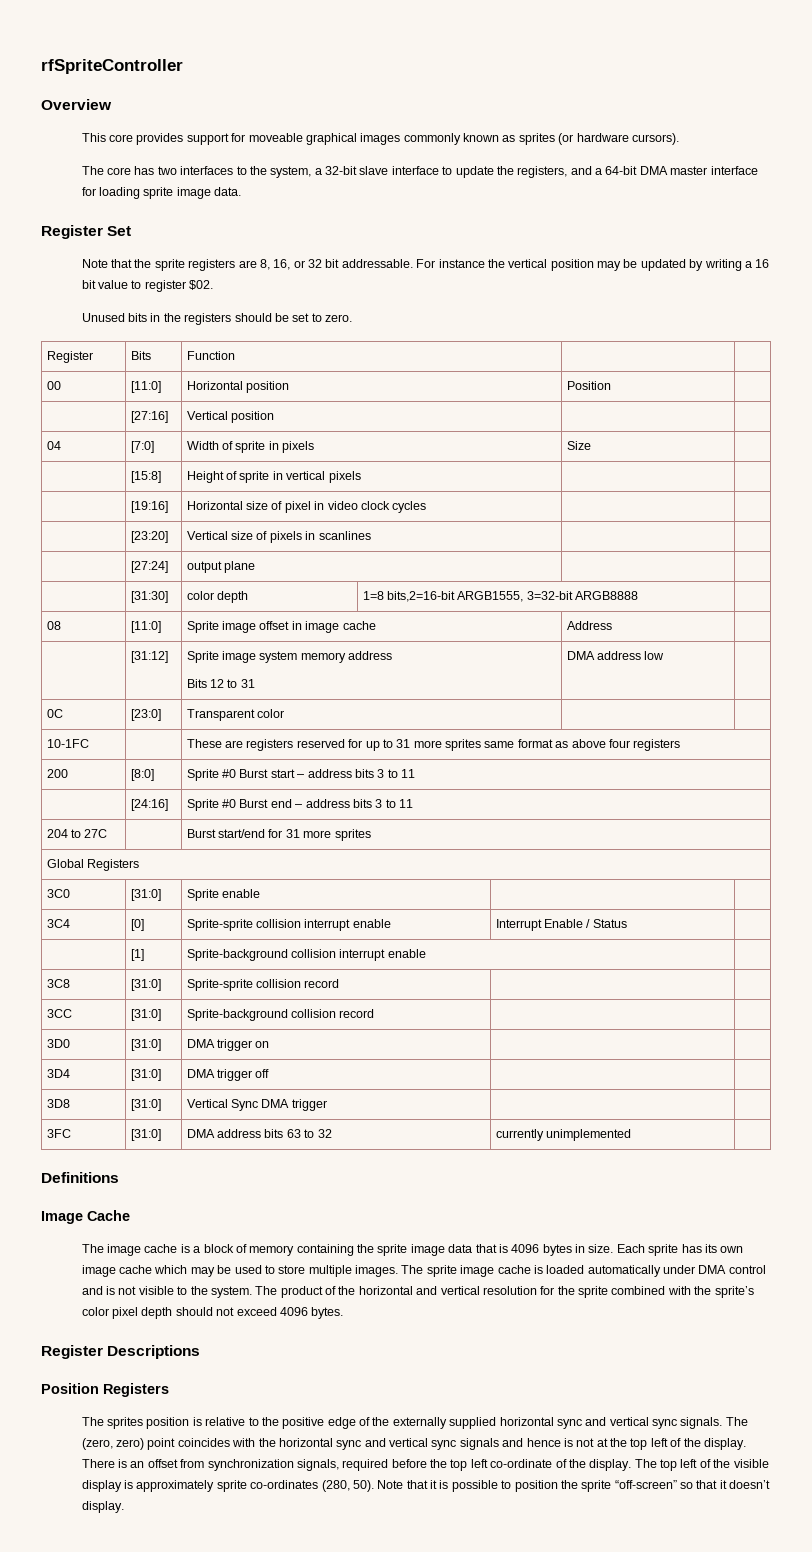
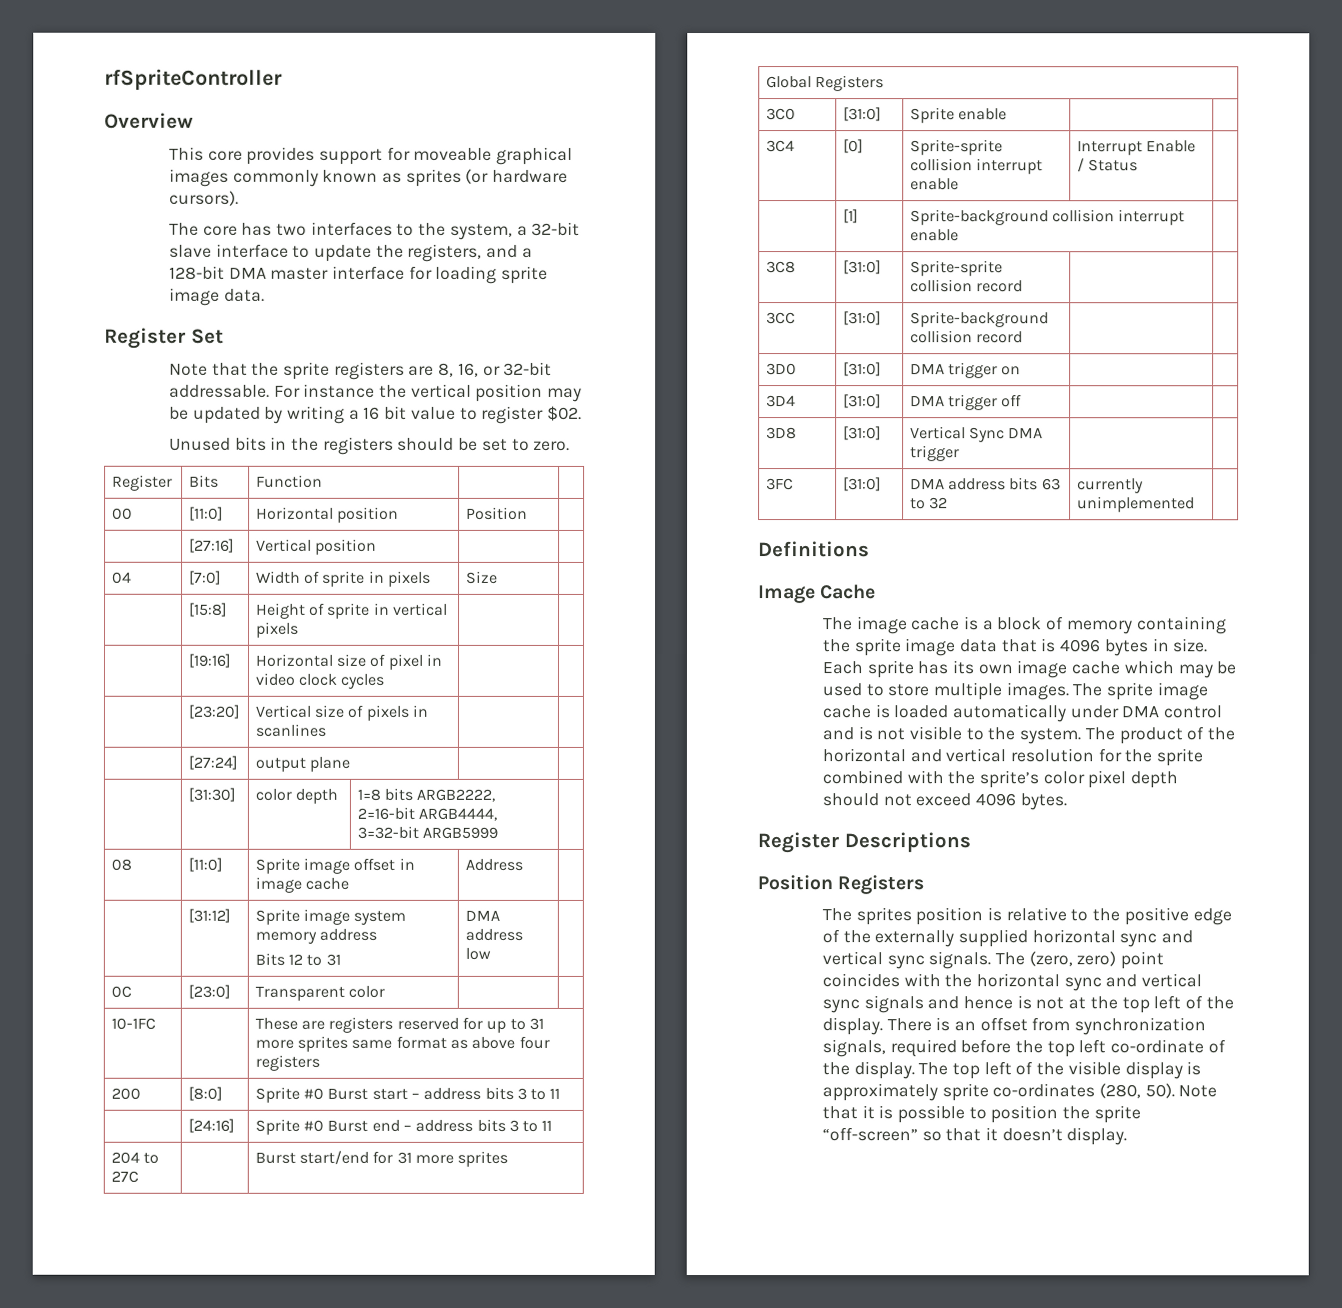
[605,166,638,175] 64-bit -> [168,265,225,280] 128-bit
[308,259,340,268] 32 bit -> [503,361,553,376] 32-bit
[387,591,639,602] bits,2=16-bit ARGB1555, 3=32-bit ARGB8888 -> [383,787,496,802] [356,806,497,821] [356,825,498,839] bits ARGB2222, 2=16-bit ARGB4444, 3=32-bit ARGB5999

